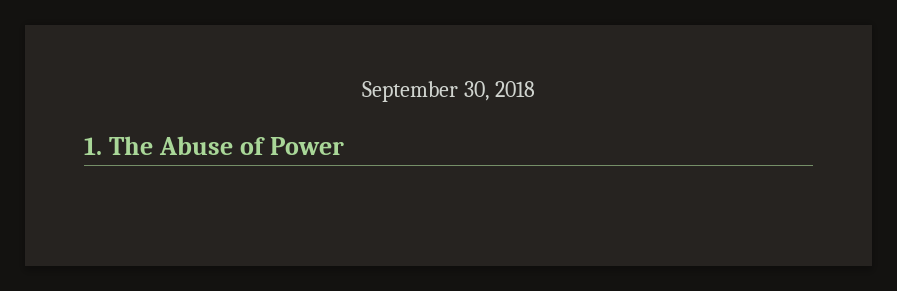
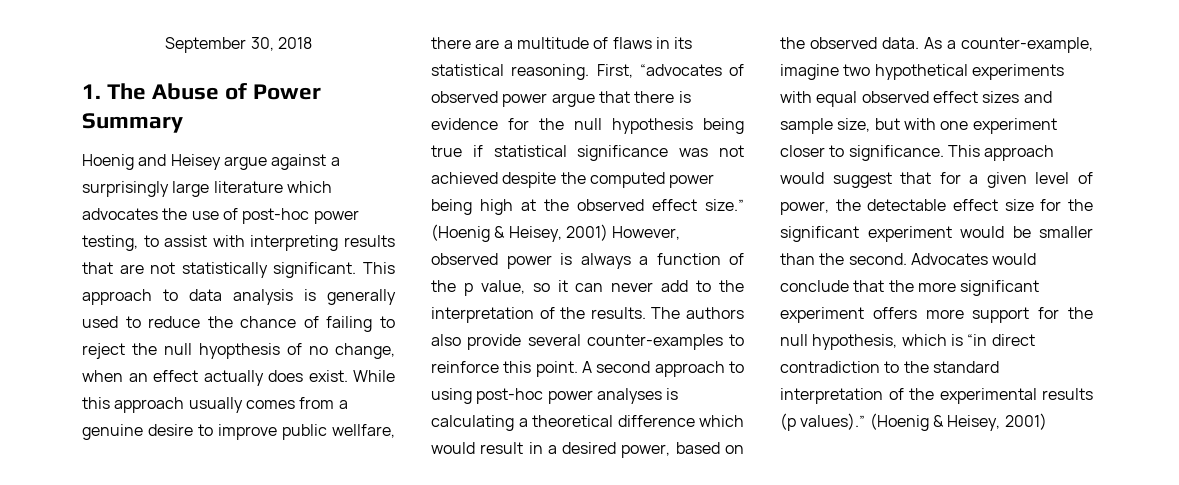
(344, 146) none -> [82,113,183,133] [82,154,340,170] [82,181,332,197] [82,208,359,224] [82,235,395,251] [82,262,395,278] [82,289,396,305] [82,316,395,332] [82,343,395,359] [82,370,395,386] [82,397,348,413] [82,424,395,440] [431,37,693,49] [431,64,744,80] [431,91,691,107] [431,118,744,134] [431,145,744,161] [431,172,715,188] [431,199,744,215] [431,224,681,242] [431,253,744,269] [431,280,744,296] [431,307,744,323] [431,334,744,350] [431,361,744,377] [431,388,679,404] [431,415,744,431] [431,442,744,458] [780,37,1093,53] [780,64,1064,80] [780,91,1052,107] [780,118,1057,134] [780,145,1055,161] [780,172,1093,188] [780,199,1093,215] [780,226,1093,242] [780,253,1037,265] [780,280,1040,296] [780,307,1093,323] [780,334,1035,350] [780,361,999,373] [780,388,1093,404] [780,413,1047,431] Summary // Hoenig and Heisey argue against a surprisingly large literature which advocates the use of post-hoc power testing, to assist with interpreting results that are not statistically significant. This approach to data analysis is generally used to reduce the chance of failing to reject the null hyopthesis of no change, when an effect actually does exist. While this approach usually comes from a genuine desire to improve public wellfare, there are a multitude of flaws in its statistical reasoning. First, “advocates of observed power argue that there is evidence for the null hypothesis being true if statistical significance was not achieved despite the computed power being high at the observed effect size.” (Hoenig & Heisey, 2001) However, observed power is always a function of the p value, so it can never add to the interpretation of the results. The authors also provide several counter-examples to reinforce this point. A second approach to using post-hoc power analyses is calculating a theoretical difference which would result in a desired power, based on the observed data. As a counter-example, imagine two hypothetical experiments with equal observed effect sizes and sample size, but with one experiment closer to significance. This approach would suggest that for a given level of power, the detectable effect size for the significant experiment would be smaller than the second. Advocates would conclude that the more significant experiment offers more support for the null hypothesis, which is “in direct contradiction to the standard interpretation of the experimental results (p values).” (Hoenig & Heisey, 2001)

